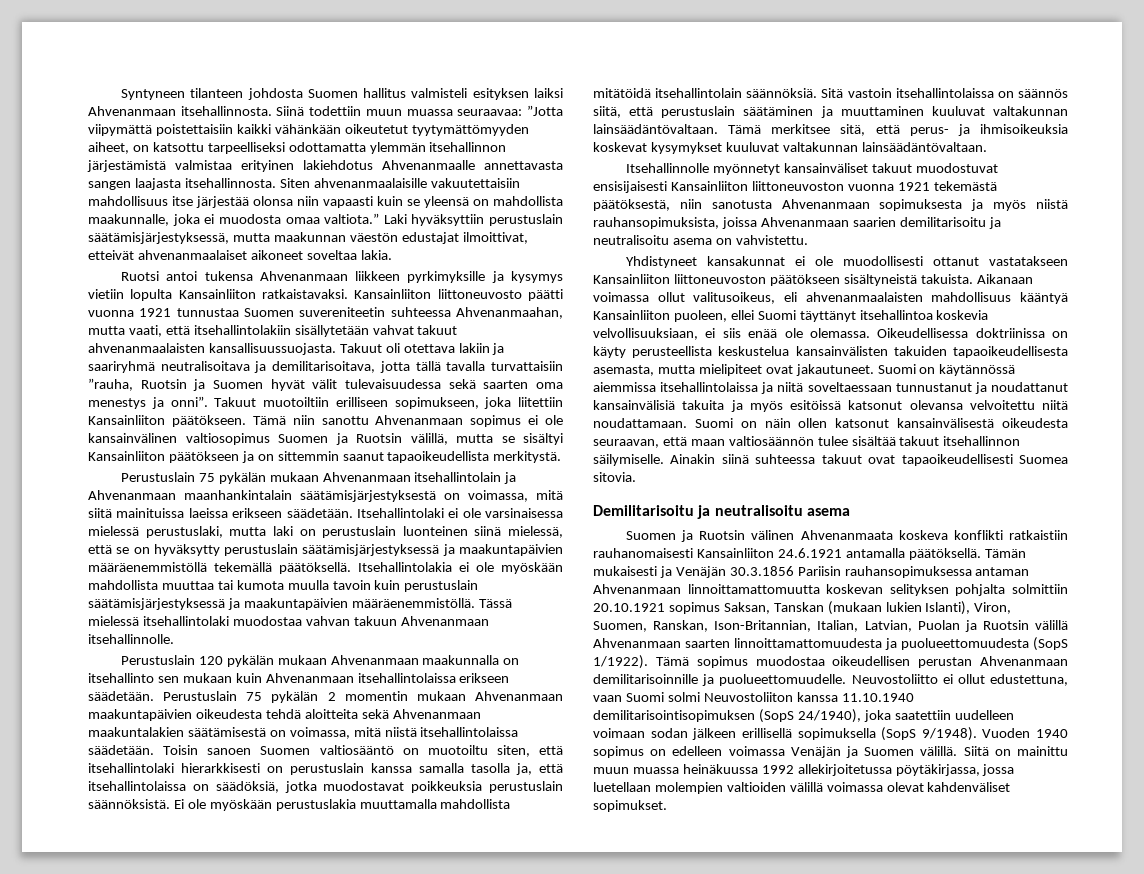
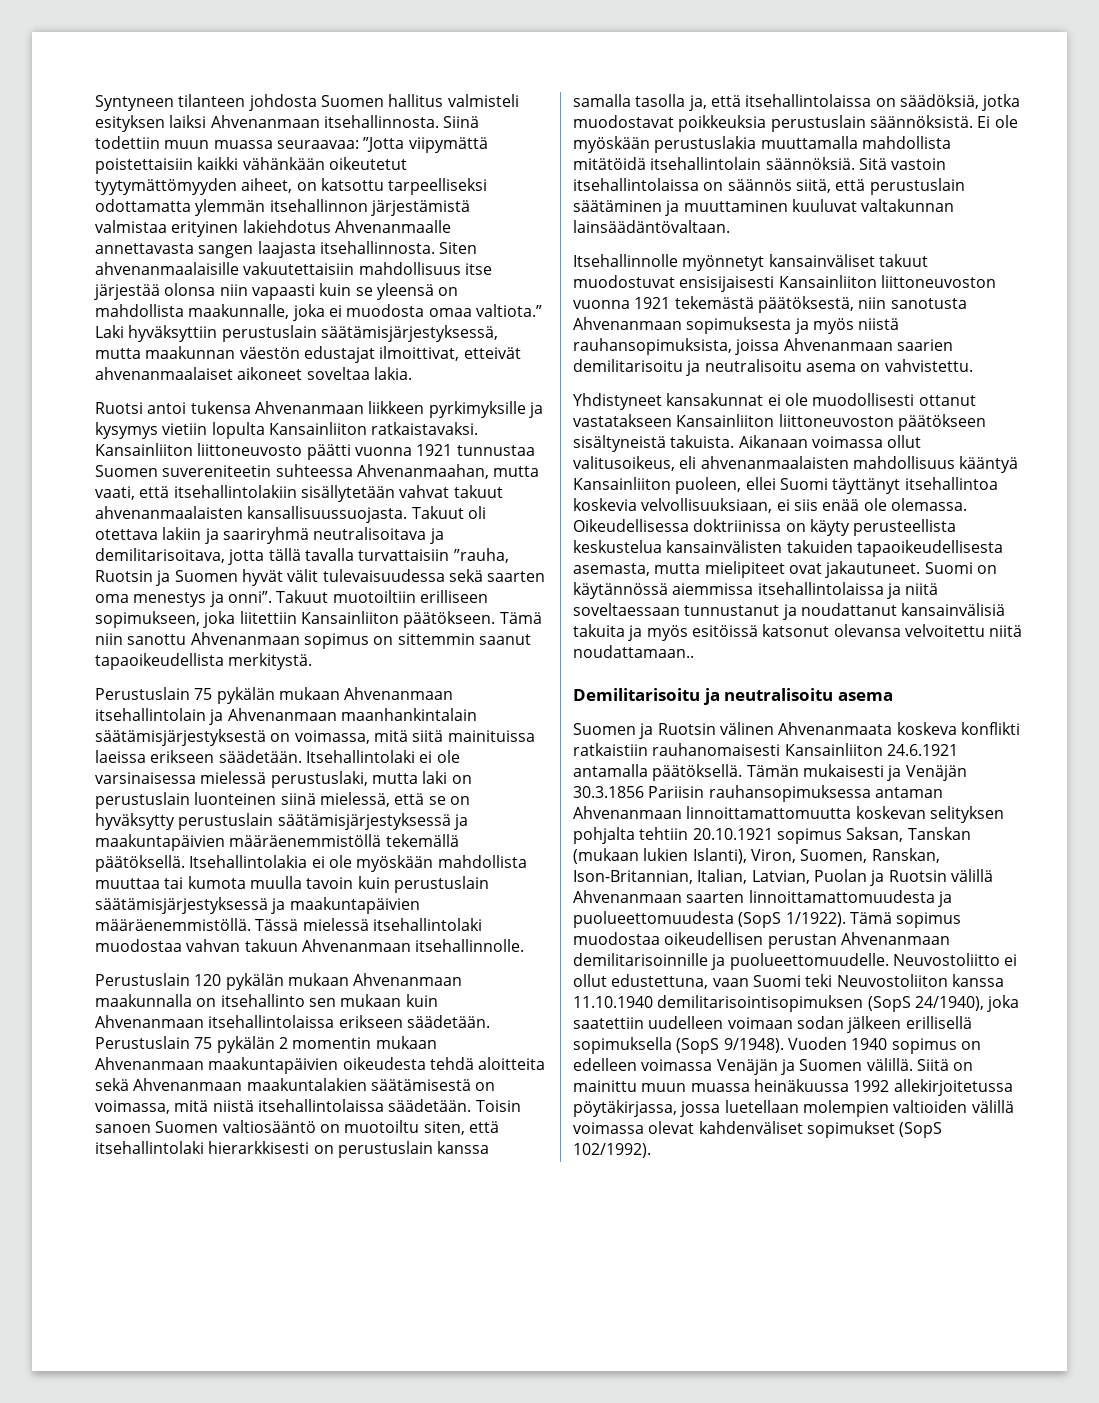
[528,415,563,425] [88,433,563,445] [88,451,254,463] ei ole kansainvälinen valtiosopimus Suomen ja Ruotsin välillä, mutta se sisältyi Kansainliiton päätökseen ja -> (369, 641) none
[728,124,1068,136] [593,142,987,154] Tämä merkitsee sitä, että perus- ja ihmisoikeuksia koskevat kysymykset kuuluvat valtakunnan lainsäädäntövaltaan. -> (730, 226) none
[593,418,1068,428] [593,436,1021,448] [593,454,1068,466] [593,472,636,482] noudattamaan. Suomi on näin ollen katsonut kansainvälisestä oikeudesta seuraavan, että maan valtiosäännön tulee sisältää takuut itsehallinnon säilymiselle. Ainakin siinä suhteessa takuut ovat tapaoikeudellisesti Suomea sitovia. -> [573,645,694,658] noudattamaan..
[1012,584,1068,594] solmittiin -> [639,827,689,840] tehtiin
[667,692,700,702] solmi -> [805,974,833,987] teki
[593,800,667,812] sopimukset. -> [806,1121,943,1138] [573,1143,651,1158] sopimukset (SopS 102/1992).

